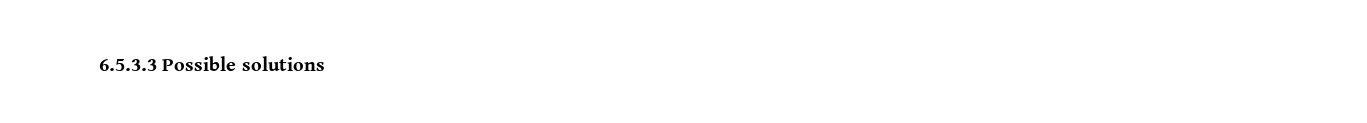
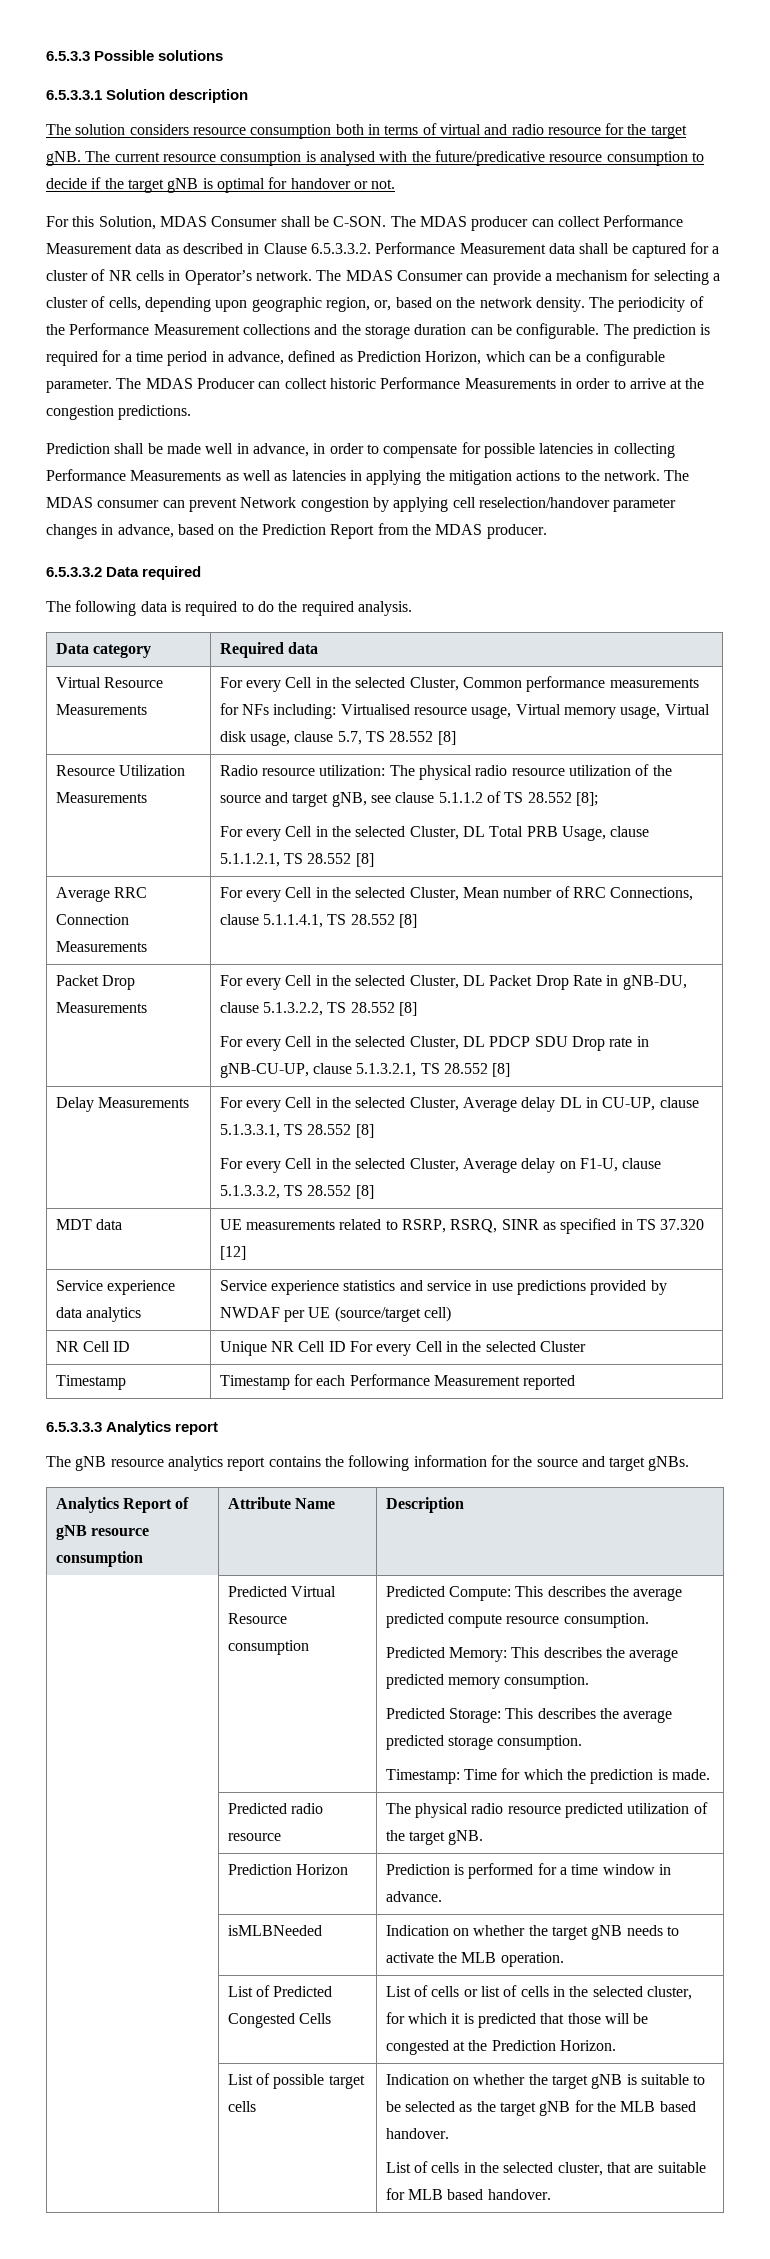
(325, 63) none -> [46,89,249,103] [46,123,687,139] [46,150,704,166] [46,177,396,193] [46,215,684,231] [46,242,720,258] [46,269,721,285] [46,296,704,312] [46,323,711,339] [46,350,665,366] [46,377,705,393] [46,405,192,420] [46,442,675,458] [46,469,690,485] [46,497,677,512] [46,523,547,539] [46,566,202,580] [46,600,412,616] [55,643,152,658] [219,642,319,658] [55,677,164,688] [55,704,147,715] [219,676,699,692] [219,703,710,719] [219,731,456,746] [55,765,186,776] [55,792,147,803] [219,764,672,780] [219,791,598,807] [219,826,650,841] [219,853,374,867] [55,887,148,902] [55,914,129,925] [55,941,147,952] [219,886,694,902] [219,914,418,928] [55,975,136,990] [55,1002,147,1013] [219,975,687,990] [219,1002,418,1016] [219,1036,649,1051] [219,1063,511,1078] [55,1097,190,1112] [219,1097,699,1112] [219,1124,374,1138] [219,1158,662,1173] [219,1185,374,1199] [55,1219,123,1230] [219,1218,705,1234] [219,1246,246,1260] [55,1280,176,1295] [55,1307,142,1322] [219,1280,667,1295] [219,1306,452,1322] [55,1341,131,1352] [219,1341,586,1356] [55,1375,126,1390] [219,1374,576,1390] [46,1421,219,1435] [46,1455,690,1471] [55,1497,190,1513] [55,1525,150,1540] [55,1551,143,1567] [227,1497,336,1509] [385,1497,464,1513] [227,1586,337,1597] [227,1613,287,1624] [227,1640,309,1655] [385,1586,683,1601] [385,1613,649,1628] [385,1647,679,1662] [385,1674,590,1689] [385,1708,673,1723] [385,1735,583,1750] [385,1768,711,1784] [227,1803,324,1814] [227,1833,281,1841] [385,1802,708,1818] [385,1830,484,1845] [227,1864,349,1875] [385,1863,672,1879] [385,1891,442,1902] [227,1925,322,1936] [385,1925,680,1940] [385,1952,564,1967] [227,1985,333,1997] [227,2013,332,2028] [385,1985,692,2000] [385,2012,649,2028] [385,2040,617,2055] [227,2073,365,2089] [227,2101,256,2112] [385,2074,706,2089] [385,2100,696,2116] [385,2128,449,2139] [385,2161,706,2176] [385,2188,551,2200] // 6.5.3.3.1 Solution description // The solution considers resource consumption both in terms of virtual and radio resource for the target gNB. The current resource consumption is analysed with the future/predicative resource consumption to decide if the target gNB is optimal for handover or not. // For this Solution, MDAS Consumer shall be C-SON. The MDAS producer can collect Performance Measurement data as described in Clause 6.5.3.3.2. Performance Measurement data shall be captured for a cluster of NR cells in Operator’s network. The MDAS Consumer can provide a mechanism for selecting a cluster of cells, depending upon geographic region, or, based on the network density. The periodicity of the Performance Measurement collections and the storage duration can be configurable. The prediction is required for a time period in advance, defined as Prediction Horizon, which can be a configurable parameter. The MDAS Producer can collect historic Performance Measurements in order to arrive at the congestion predictions. // Prediction shall be made well in advance, in order to compensate for possible latencies in collecting Performance Measurements as well as latencies in applying the mitigation actions to the network. The MDAS consumer can prevent Network congestion by applying cell reselection/handover parameter changes in advance, based on the Prediction Report from the MDAS producer. // 6.5.3.3.2 Data required // The following data is required to do the required analysis. // Data category | Required data // Virtual Resource Measurements | For every Cell in the selected Cluster, Common performance measurements for NFs including: Virtualised resource usage, Virtual memory usage, Virtual disk usage, clause 5.7, TS 28.552 [8] // Resource Utilization Measurements | Radio resource utilization: The physical radio resource utilization of the source and target gNB, see clause 5.1.1.2 of TS 28.552 [8]; // For every Cell in the selected Cluster, DL Total PRB Usage, clause 5.1.1.2.1, TS 28.552 [8] // Average RRC Connection Measurements | For every Cell in the selected Cluster, Mean number of RRC Connections, clause 5.1.1.4.1, TS 28.552 [8] // Packet Drop Measurements | For every Cell in the selected Cluster, DL Packet Drop Rate in gNB-DU, clause 5.1.3.2.2, TS 28.552 [8] // For every Cell in the selected Cluster, DL PDCP SDU Drop rate in gNB-CU-UP, clause 5.1.3.2.1, TS 28.552 [8] // Delay Measurements | For every Cell in the selected Cluster, Average delay DL in CU-UP, clause 5.1.3.3.1, TS 28.552 [8] // For every Cell in the selected Cluster, Average delay on F1-U, clause 5.1.3.3.2, TS 28.552 [8] // MDT data | UE measurements related to RSRP, RSRQ, SINR as specified in TS 37.320 [12] // Service experience data analytics | Service experience statistics and service in use predictions provided by NWDAF per UE (source/target cell) // NR Cell ID | Unique NR Cell ID For every Cell in the selected Cluster // Timestamp | Timestamp for each Performance Measurement reported // 6.5.3.3.3 Analytics report // The gNB resource analytics report contains the following information for the source and target gNBs. // Analytics Report of gNB resource consumption | Attribute Name | Description // | Predicted Virtual Resource consumption | Predicted Compute: This describes the average predicted compute resource consumption. // Predicted Memory: This describes the average predicted memory consumption. // Predicted Storage: This describes the average predicted storage consumption. // Timestamp: Time for which the prediction is made. // | Predicted radio resource | The physical radio resource predicted utilization of the target gNB. // | Prediction Horizon | Prediction is performed for a time window in advance. // | isMLBNeeded | Indication on whether the target gNB needs to activate the MLB operation. // | List of Predicted Congested Cells | List of cells or list of cells in the selected cluster, for which it is predicted that those will be congested at the Prediction Horizon. // | List of possible target cells | Indication on whether the target gNB is suitable to be selected as the target gNB for the MLB based handover. // List of cells in the selected cluster, that are suitable for MLB based handover.

